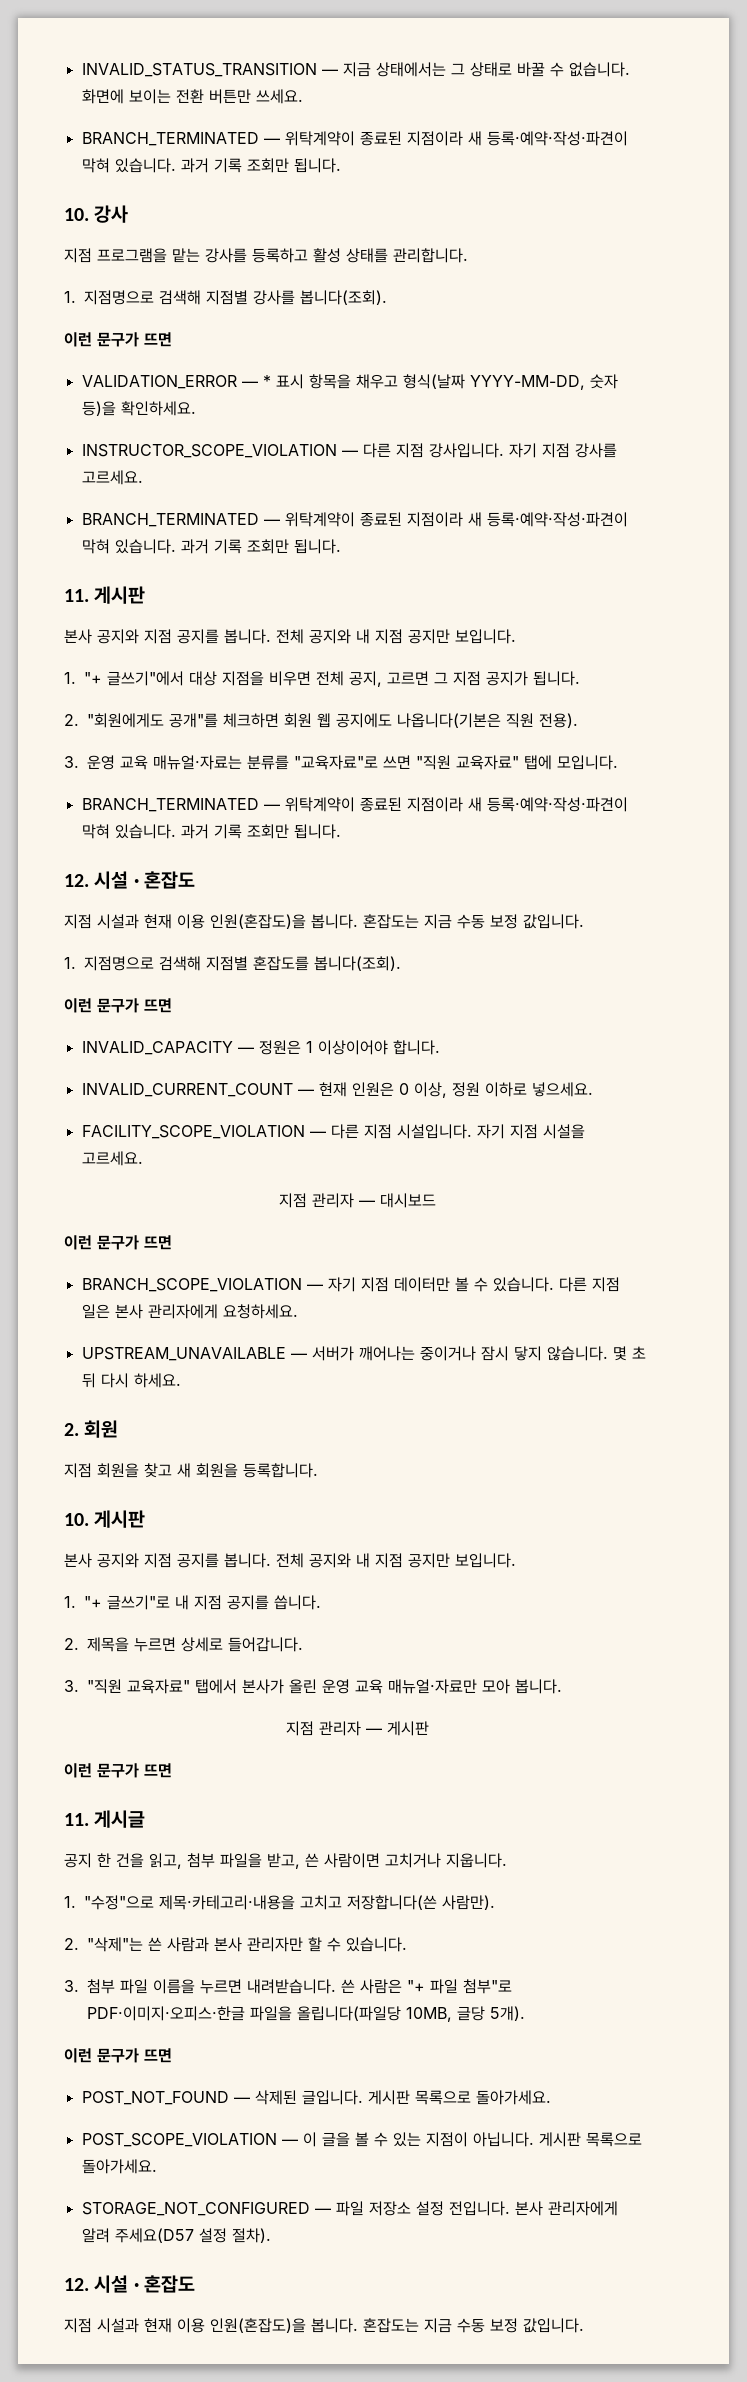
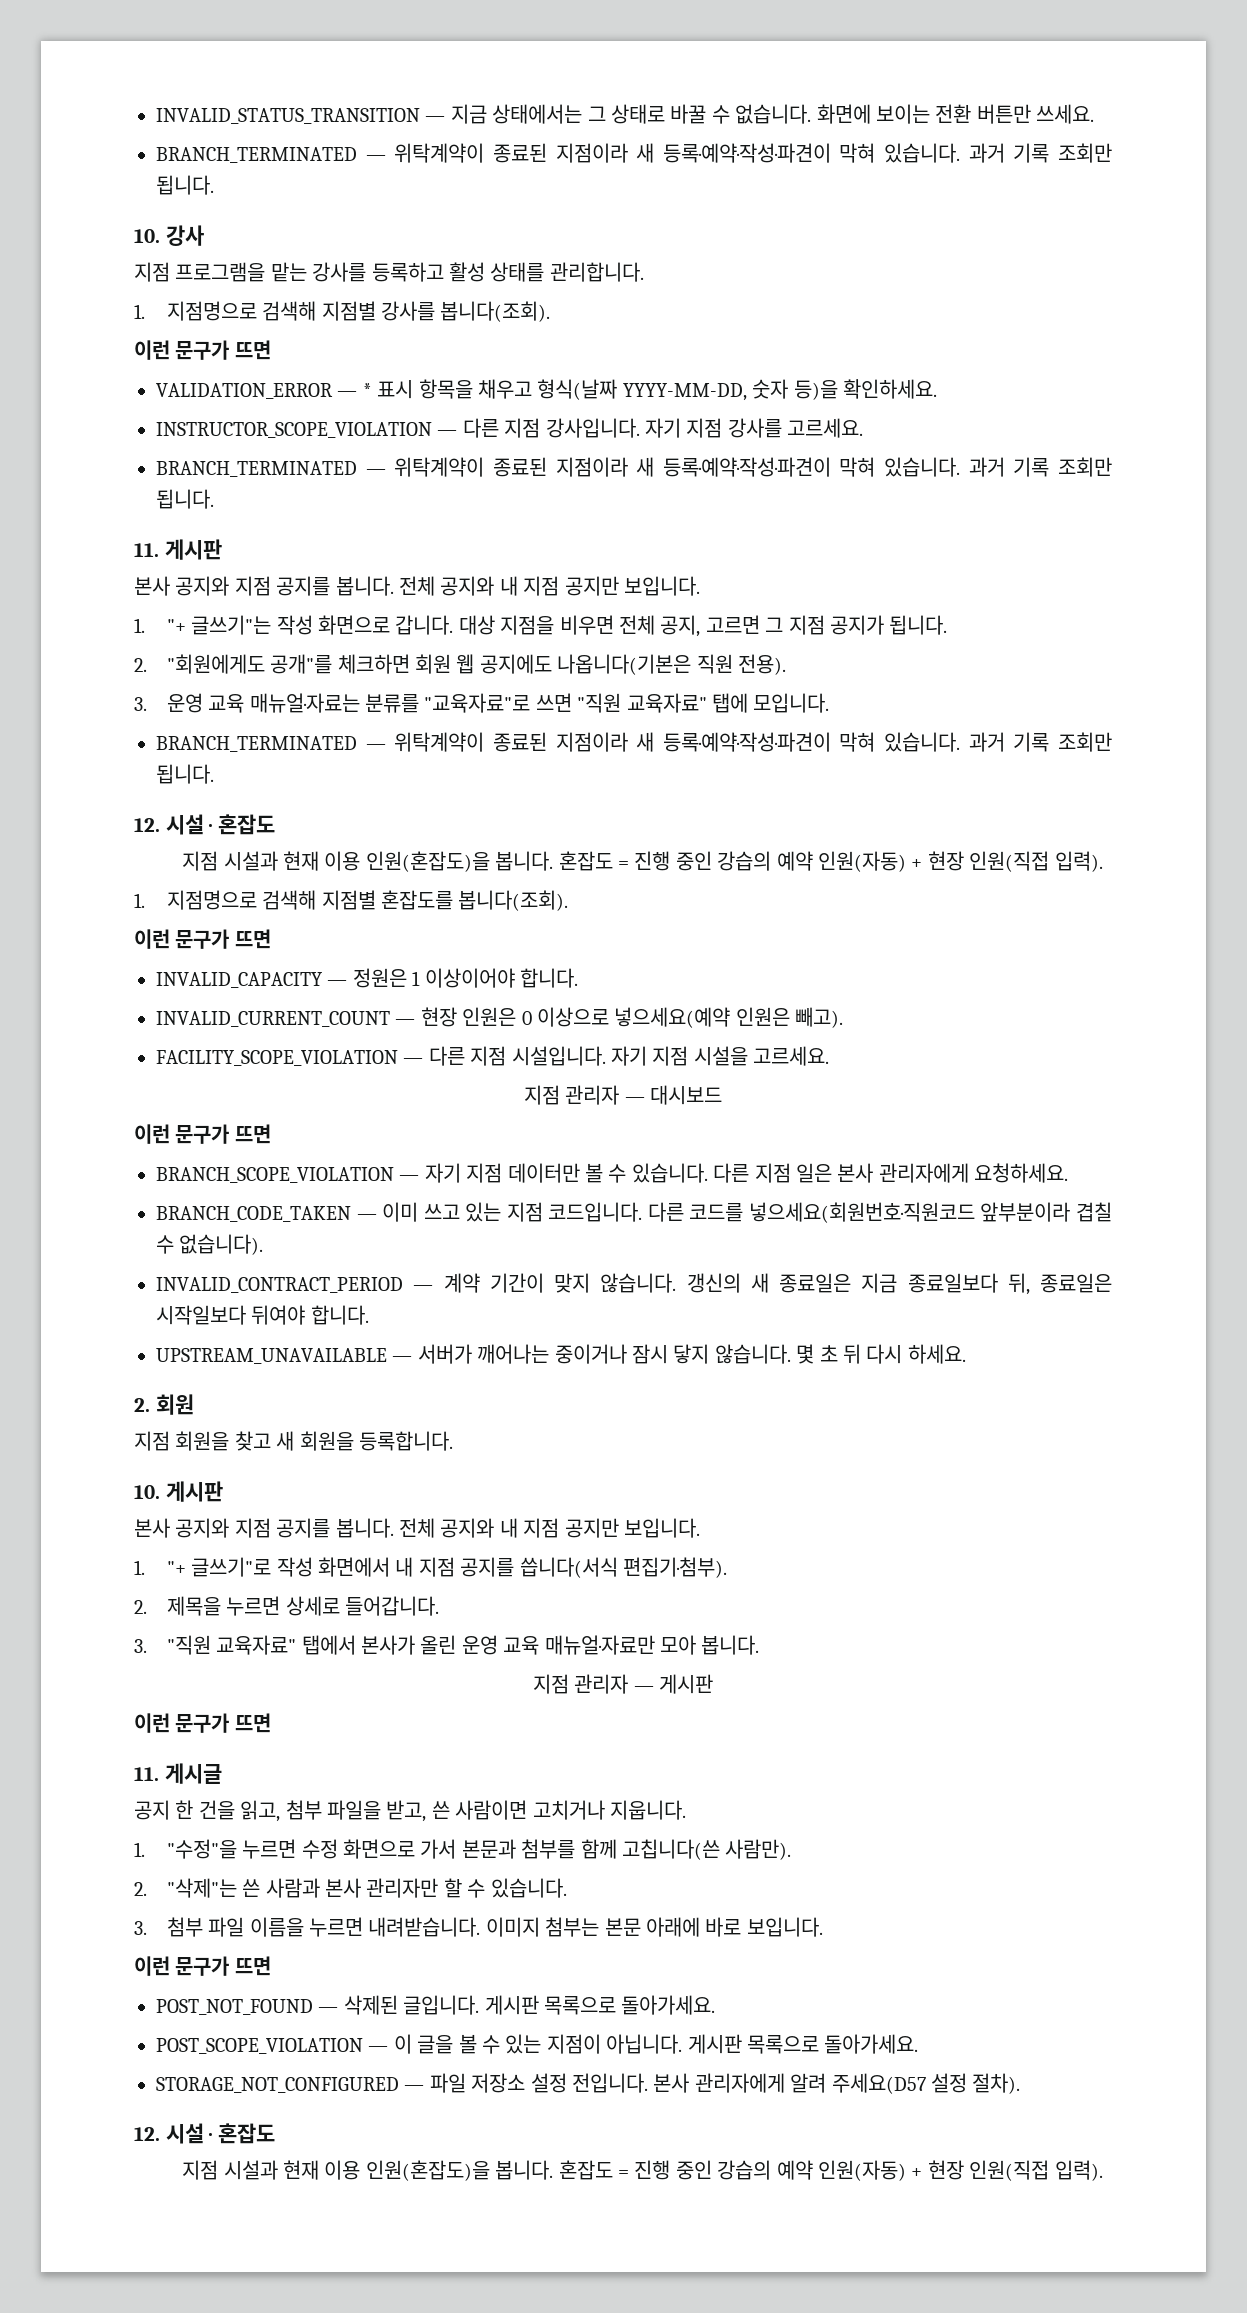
[107,671,184,686] 글쓰기"에서 -> [191,615,454,635] 글쓰기"는 작성 화면으로 갑니다.
[363,914,584,929] 혼잡도는 지금 수동 보정 값입니다. -> [558,851,1103,872] 혼잡도 = 진행 중인 강습의 예약 인원(자동) + 현장 인원(직접 입력).
[318,1082,347,1097] 현재 -> [420,1007,457,1027] 현장
[413,1082,593,1098] 이상, 정원 이하로 넣으세요. -> [536,1007,844,1028] 이상으로 넣으세요(예약 인원은 빼고).
(298, 1311) none -> [156,1202,1112,1223] [156,1234,264,1255] [156,1273,1112,1295] [156,1305,369,1325] // BRANCH_CODE_TAKEN — 이미 쓰고 있는 지점 코드입니다. 다른 코드를 넣으세요(회원번호·직원코드 앞부분이라 겹칠 수 없습니다). // INVALID_CONTRACT_PERIOD — 계약 기간이 맞지 않습니다. 갱신의 새 종료일은 지금 종료일보다 뒤, 종료일은 시작일보다 뒤여야 합니다.
(170, 1602) none -> [276,1557,390,1577] 작성 화면에서
[274,1595,321,1610] 씁니다. -> [519,1557,727,1578] 씁니다(서식 편집기·첨부).
[84,1895,437,1910] "수정"으로 제목·카테고리·내용을 고치고 저장합니다(쓴 -> [166,1839,720,1860] "수정"을 누르면 수정 화면으로 가서 본문과 첨부를 함께 고칩니다(쓴
[341,1979,512,1994] [87,2006,525,2022] 쓴 사람은 "+ 파일 첨부"로 PDF·이미지·오피스·한글 파일을 올립니다(파일당 10MB, 글당 5개). -> [485,1917,823,1937] 이미지 첨부는 본문 아래에 바로 보입니다.
[363,2318,584,2333] 혼잡도는 지금 수동 보정 값입니다. -> [558,2160,1103,2181] 혼잡도 = 진행 중인 강습의 예약 인원(자동) + 현장 인원(직접 입력).

